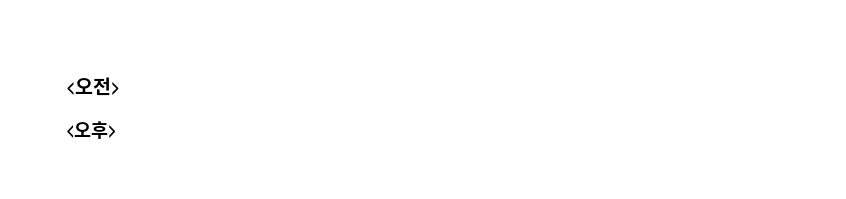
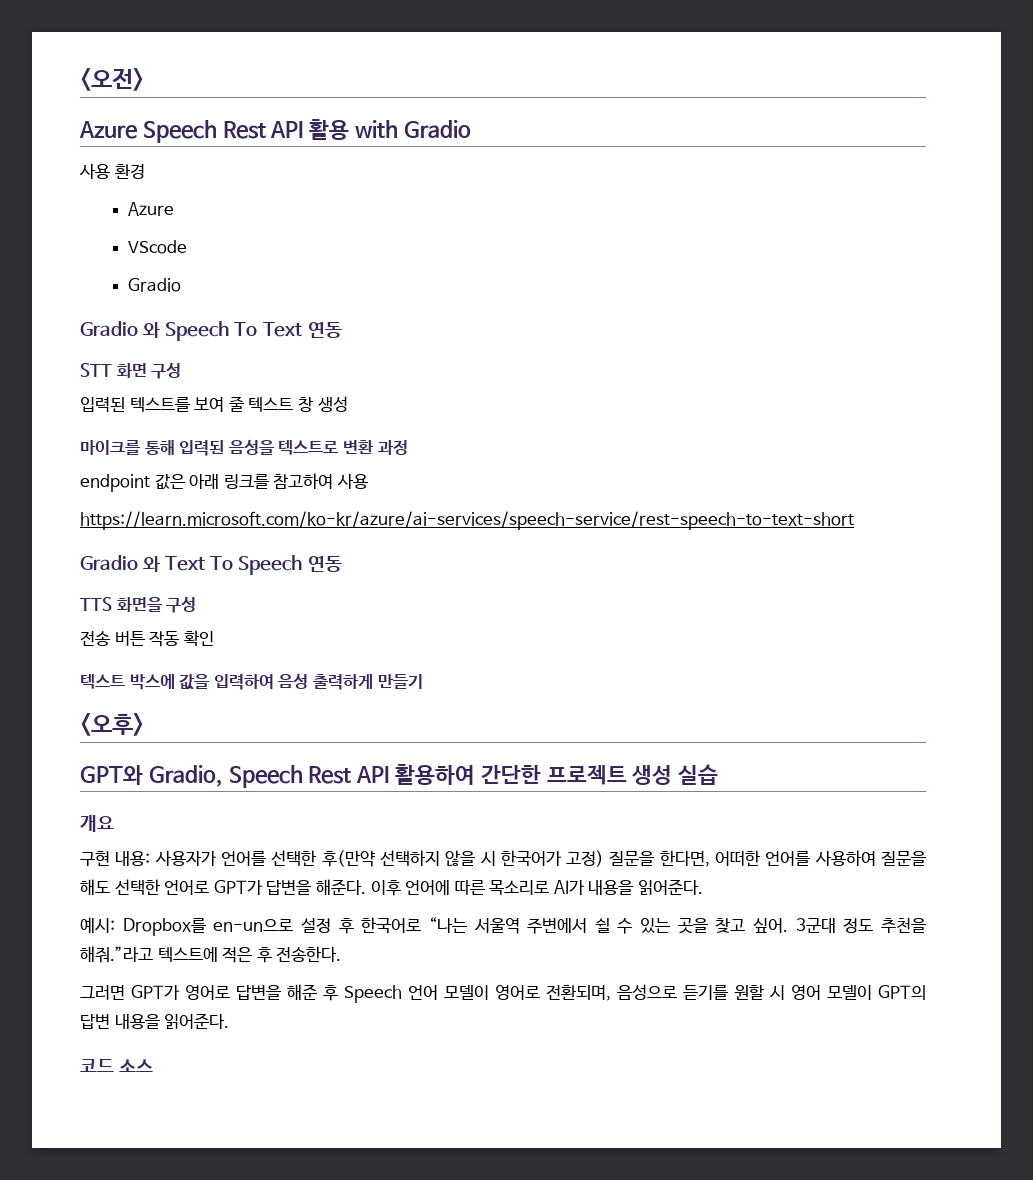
[65,121,117,139] <오후> -> [79,119,471,143] [79,163,145,179] [127,202,174,216] [127,240,187,254] [127,278,181,292] [80,321,342,341] [80,362,182,379] [80,396,348,412] [80,439,408,456] [80,473,368,492] [80,511,854,530] [80,555,342,575] [80,596,197,613] [80,630,214,647] [80,673,423,690] [80,713,144,736] [80,764,719,788] [80,815,114,832] [80,850,926,867] [80,879,704,896] [80,917,926,936] [80,946,342,963] [80,984,926,1003] [80,1013,230,1029] [80,1059,154,1072] Azure Speech Rest API 활용 with Gradio // 사용 환경 // Azure // VScode // Gradio // Gradio 와 Speech To Text 연동 // STT 화면 구성 // 입력된 텍스트를 보여 줄 텍스트 창 생성 // 마이크를 통해 입력된 음성을 텍스트로 변환 과정 // endpoint 값은 아래 링크를 참고하여 사용 // https://learn.microsoft.com/ko-kr/azure/ai-services/speech-service/rest-speech-to-text-short // Gradio 와 Text To Speech 연동 // TTS 화면을 구성 // 전송 버튼 작동 확인 // 텍스트 박스에 값을 입력하여 음성 출력하게 만들기 // <오후> // GPT와 Gradio, Speech Rest API 활용하여 간단한 프로젝트 생성 실습 // 개요 // 구현 내용: 사용자가 언어를 선택한 후(만약 선택하지 않을 시 한국어가 고정) 질문을 한다면, 어떠한 언어를 사용하여 질문을 해도 선택한 언어로 GPT가 답변을 해준다. 이후 언어에 따른 목소리로 AI가 내용을 읽어준다. // 예시: Dropbox를 en-un으로 설정 후 한국어로 “나는 서울역 주변에서 쉴 수 있는 곳을 찾고 싶어. 3군대 정도 추천을 해줘.”라고 텍스트에 적은 후 전송한다. // 그러면 GPT가 영어로 답변을 해준 후 Speech 언어 모델이 영어로 전환되며, 음성으로 듣기를 원할 시 영어 모델이 GPT의 답변 내용을 읽어준다. // 코드 소스

